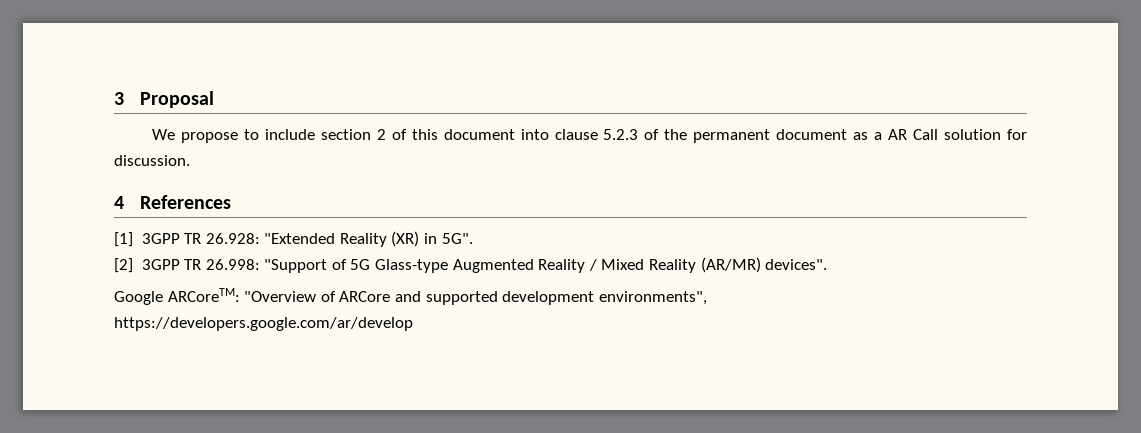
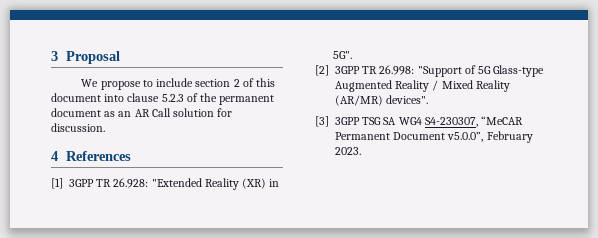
[874,132,883,140] a -> [118,111,132,117] an
[114,288,707,305] [114,317,413,331] Google ARCoreTM: "Overview of ARCore and supported development environments", // https://developers.google.com/ar/develop -> [315,116,524,127] [335,131,533,143] [335,147,361,155] [3] 3GPP TSG SA WG4 S4-230307, “MeCAR Permanent Document v5.0.0”, February 2023.

